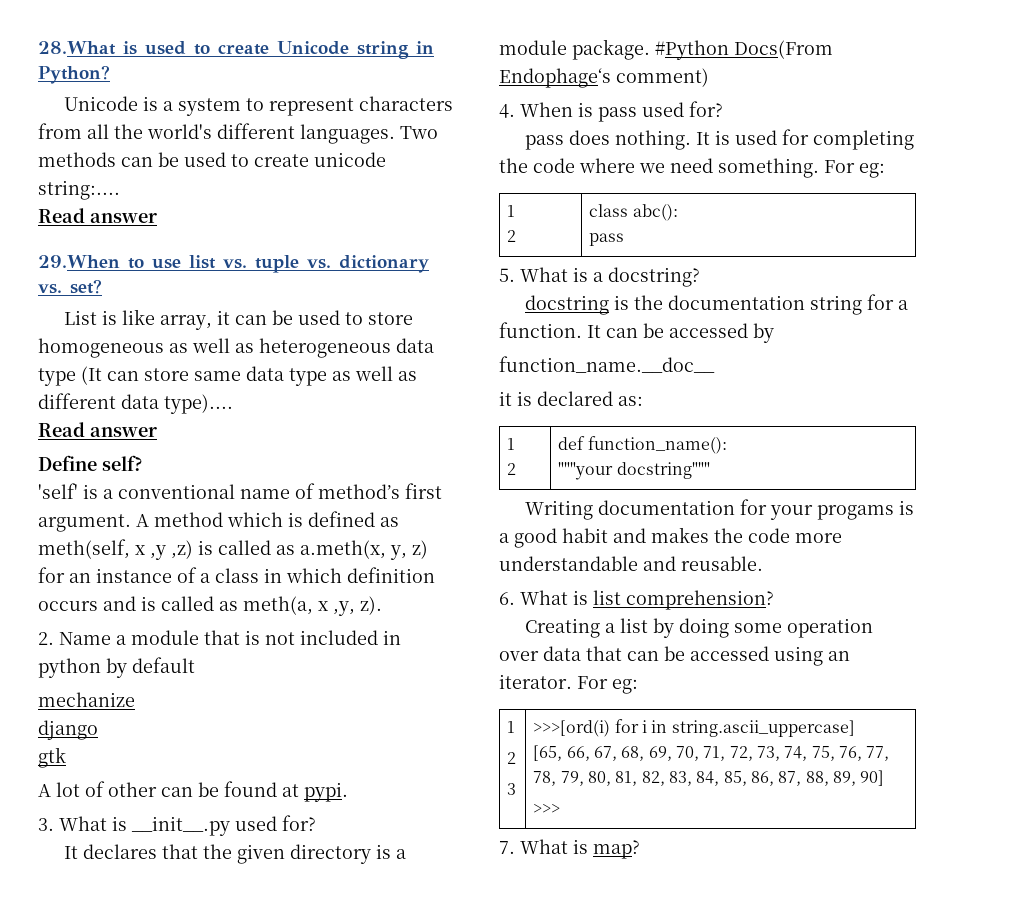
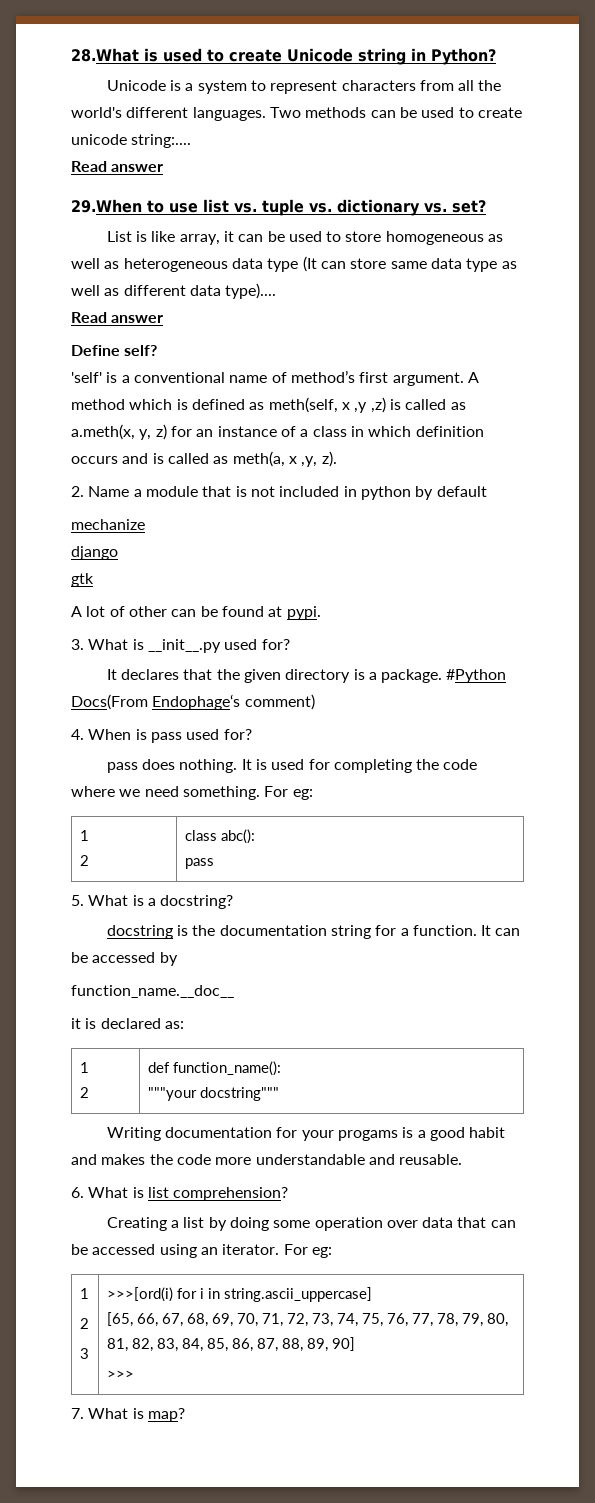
[499,40,567,55] module -> (377, 676) none

